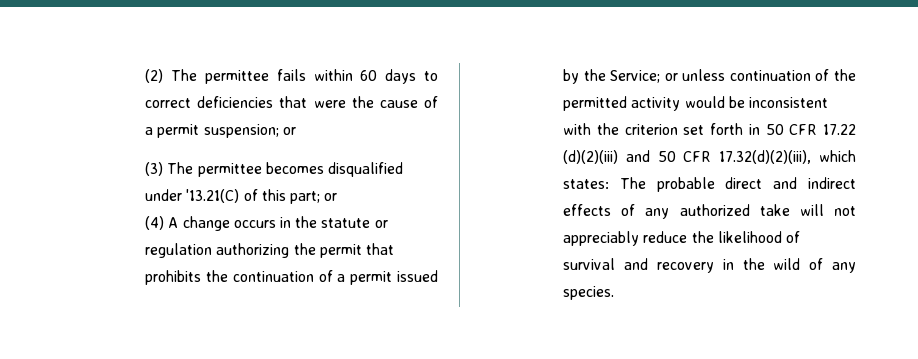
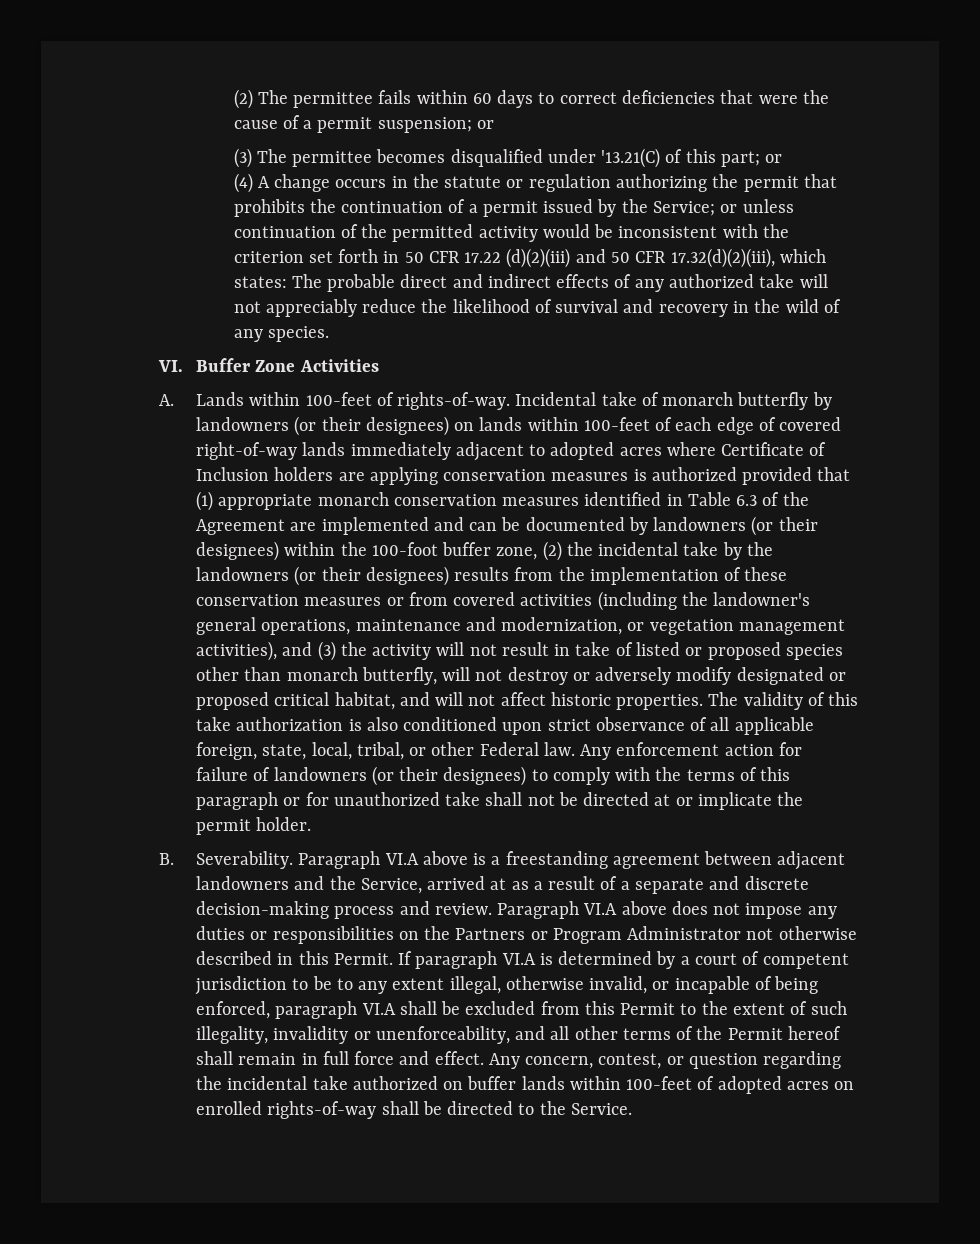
(615, 293) none -> [157,358,379,372] [158,392,832,410] [196,416,842,436] [196,442,827,461] [196,467,851,485] [196,491,809,511] [196,516,818,536] [196,541,773,561] [196,566,788,586] [196,591,811,611] [196,617,845,635] [196,641,843,661] [196,667,846,685] [196,692,859,710] [196,717,814,735] [196,742,802,760] [196,766,791,786] [196,792,804,810] [196,817,312,835] [158,851,846,870] [196,876,809,894] [196,901,837,919] [196,926,857,944] [196,951,849,969] [195,976,819,995] [196,1001,847,1019] [196,1026,841,1044] [196,1051,842,1069] [196,1076,855,1094] [196,1101,632,1119] // VI. Buffer Zone Activities // A. Lands within 100-feet of rights-of-way. Incidental take of monarch butterfly by landowners (or their designees) on lands within 100-feet of each edge of covered right-of-way lands immediately adjacent to adopted acres where Certificate of Inclusion holders are applying conservation measures is authorized provided that (1) appropriate monarch conservation measures identified in Table 6.3 of the Agreement are implemented and can be documented by landowners (or their designees) within the 100-foot buffer zone, (2) the incidental take by the landowners (or their designees) results from the implementation of these conservation measures or from covered activities (including the landowner's general operations, maintenance and modernization, or vegetation management activities), and (3) the activity will not result in take of listed or proposed species other than monarch butterfly, will not destroy or adversely modify designated or proposed critical habitat, and will not affect historic properties. The validity of this take authorization is also conditioned upon strict observance of all applicable foreign, state, local, tribal, or other Federal law. Any enforcement action for failure of landowners (or their designees) to comply with the terms of this paragraph or for unauthorized take shall not be directed at or implicate the permit holder. // B. Severability. Paragraph VI.A above is a freestanding agreement between adjacent landowners and the Service, arrived at as a result of a separate and discrete decision-making process and review. Paragraph VI.A above does not impose any duties or responsibilities on the Partners or Program Administrator not otherwise described in this Permit. If paragraph VI.A is determined by a court of competent jurisdiction to be to any extent illegal, otherwise invalid, or incapable of being enforced, paragraph VI.A shall be excluded from this Permit to the extent of such illegality, invalidity or unenforceability, and all other terms of the Permit hereof shall remain in full force and effect. Any concern, contest, or question regarding the incidental take authorized on buffer lands within 100-feet of adopted acres on enrolled rights-of-way shall be directed to the Service.

